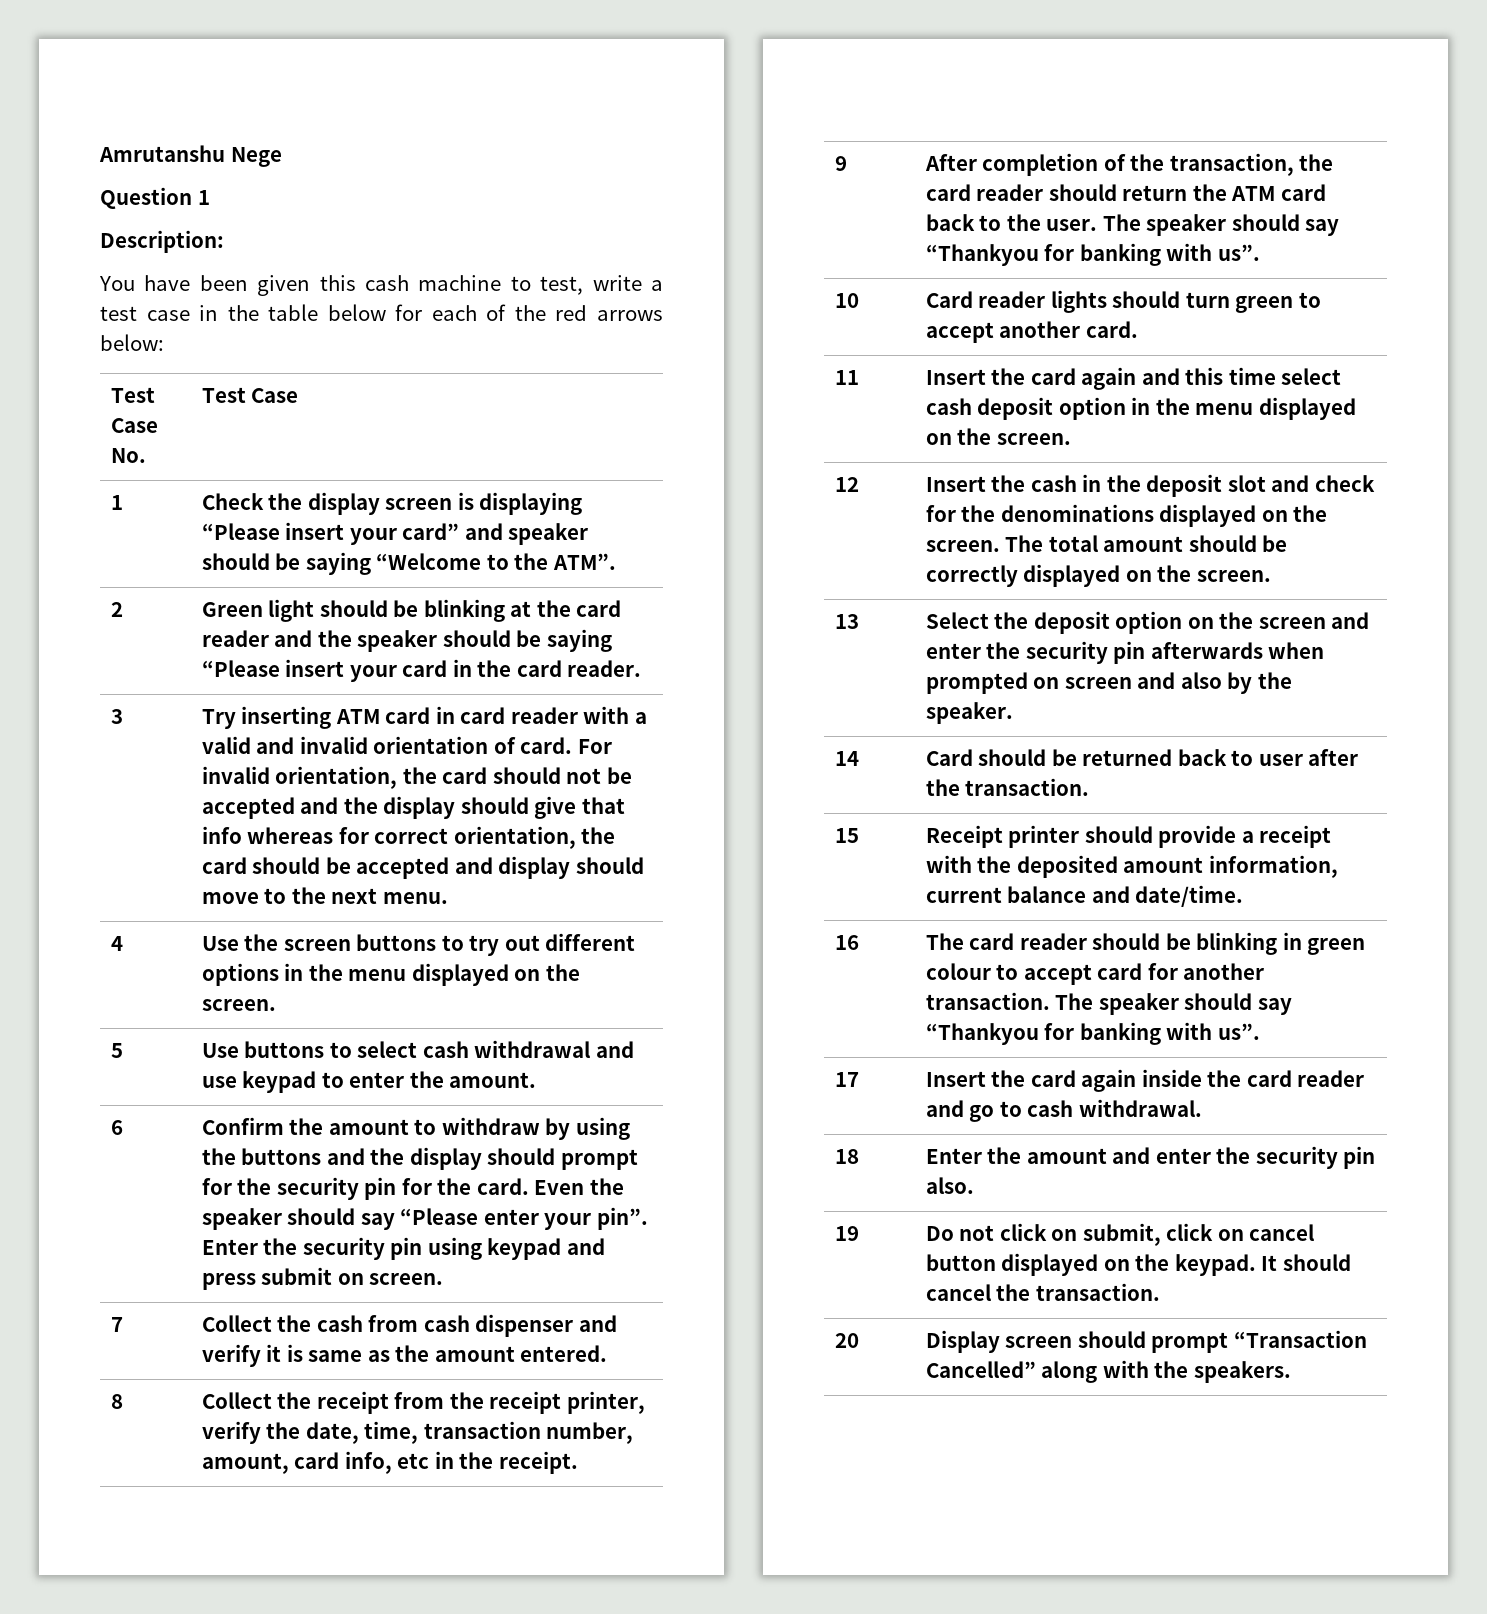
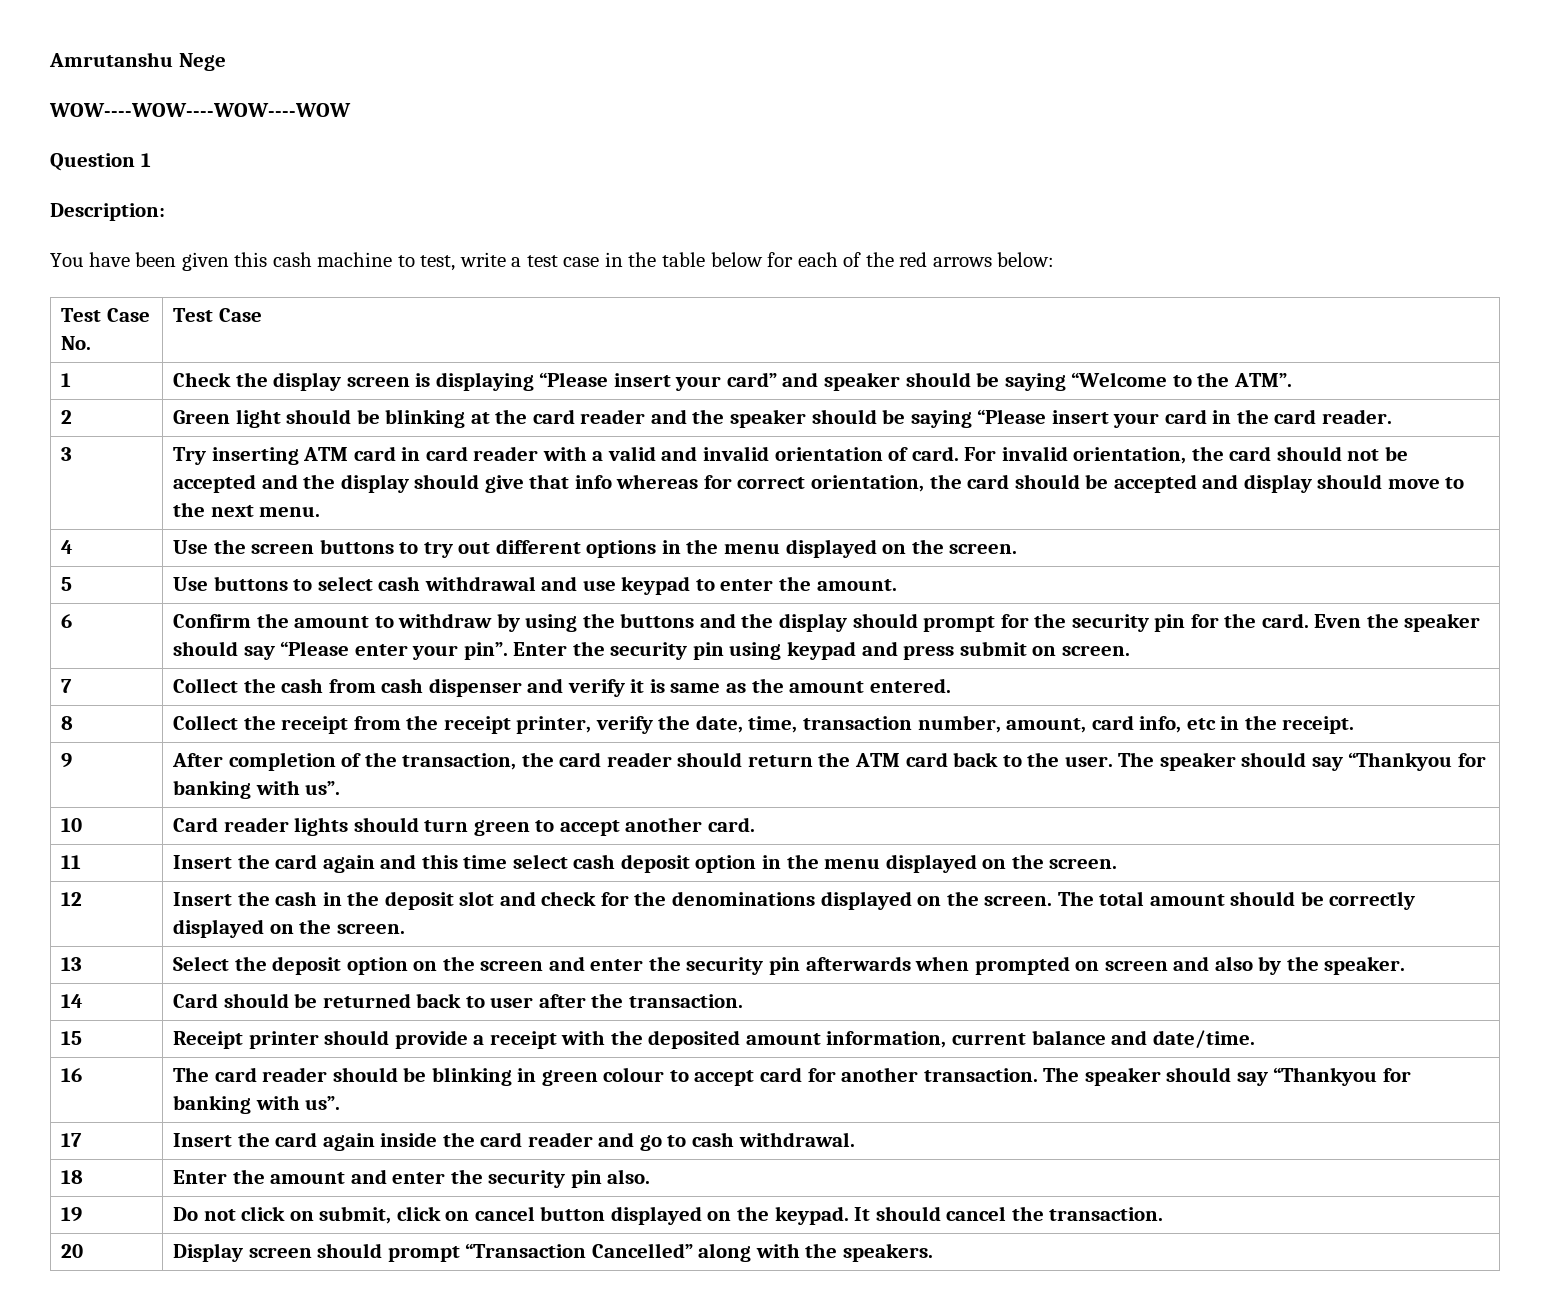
(282, 157) none -> [49,103,351,117] // WOW----WOW----WOW----WOW

